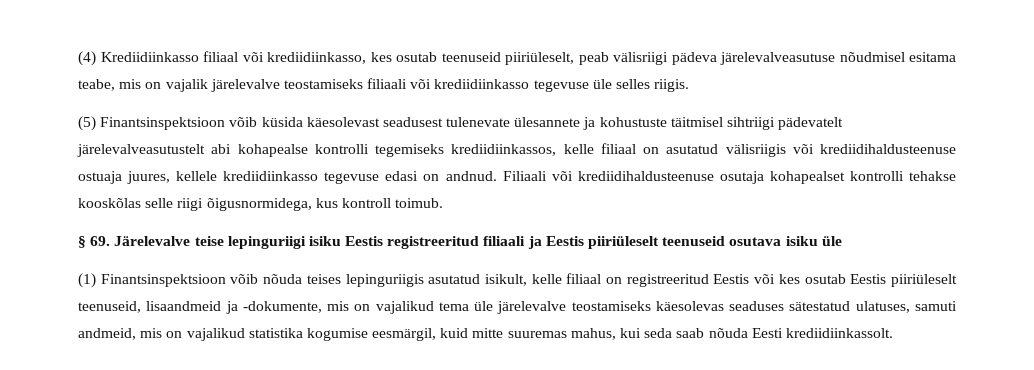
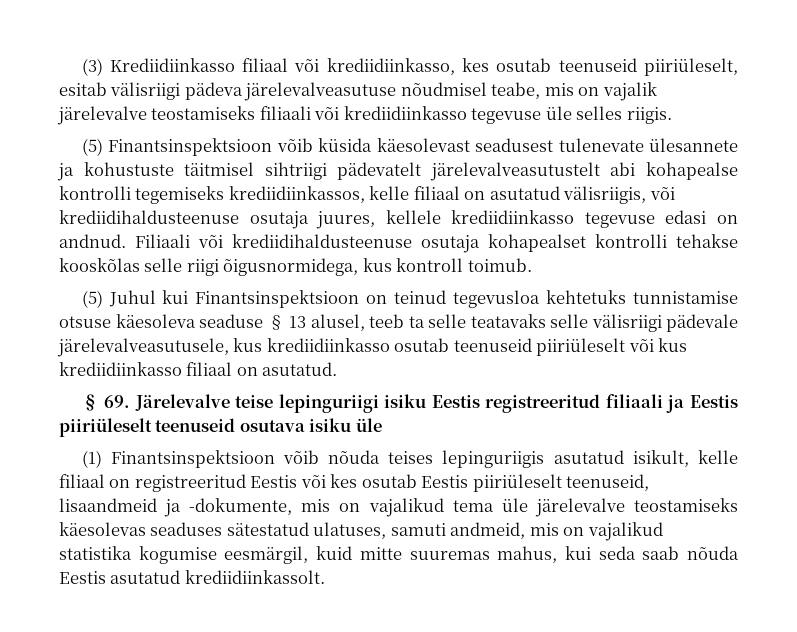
[78,51,96,66] (4) -> [81,58,103,76] (3)
[578,52,609,65] peab -> [59,82,107,96] esitab
[909,52,956,62] esitama -> (487, 89) none
[725,144,956,157] [78,171,122,184] välisriigis või krediidihaldusteenuse ostuaja -> [563,186,675,204] [59,210,309,229] välisriigis, või krediidihaldusteenuse osutaja
(444, 203) none -> [81,290,738,308] [59,314,738,332] [57,338,688,357] [59,362,338,376] // (5) Juhul kui Finantsinspektsioon on teinud tegevusloa kehtetuks tunnistamise otsuse käesoleva seaduse § 13 alusel, teeb ta selle teatavaks selle välisriigi pädevale järelevalveasutusele, kus krediidiinkasso osutab teenuseid piiriüleselt või kus krediidiinkasso filiaal on asutatud.
[751,328,783,338] Eesti -> [59,570,181,584] Eestis asutatud

